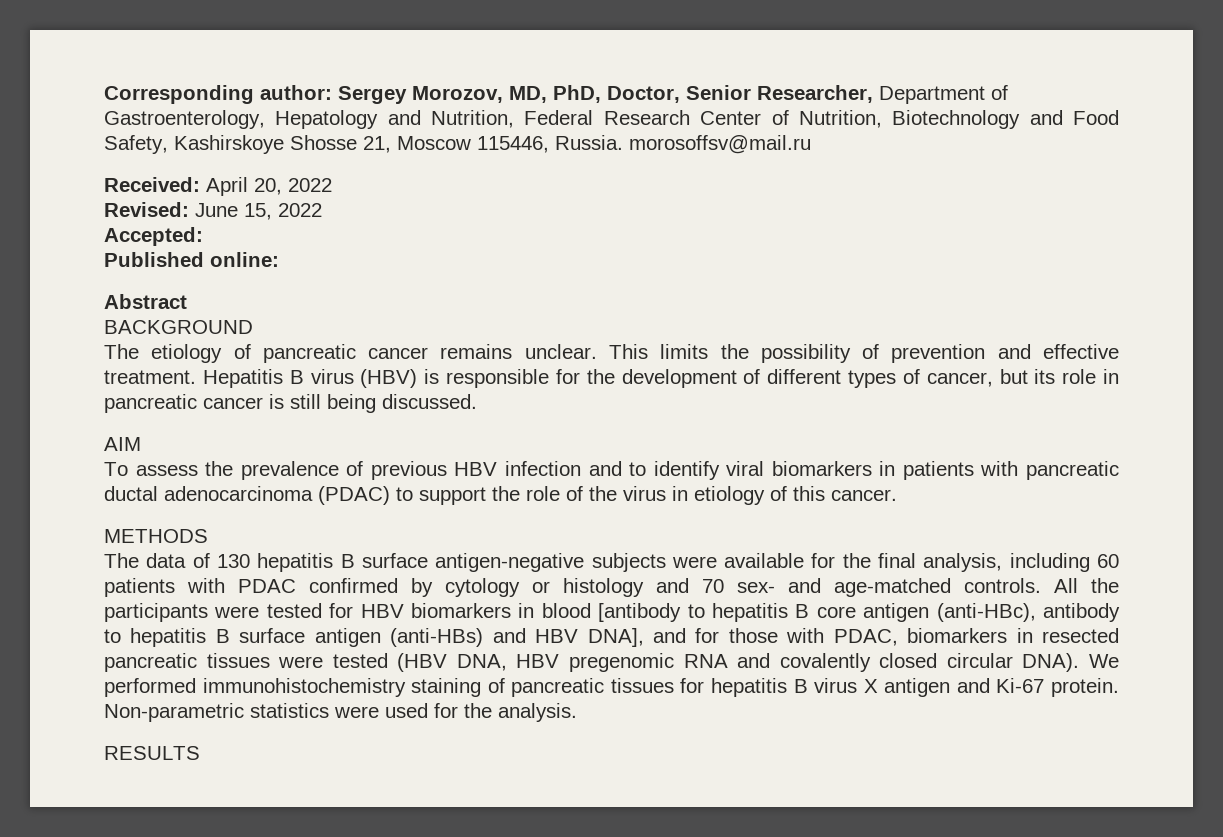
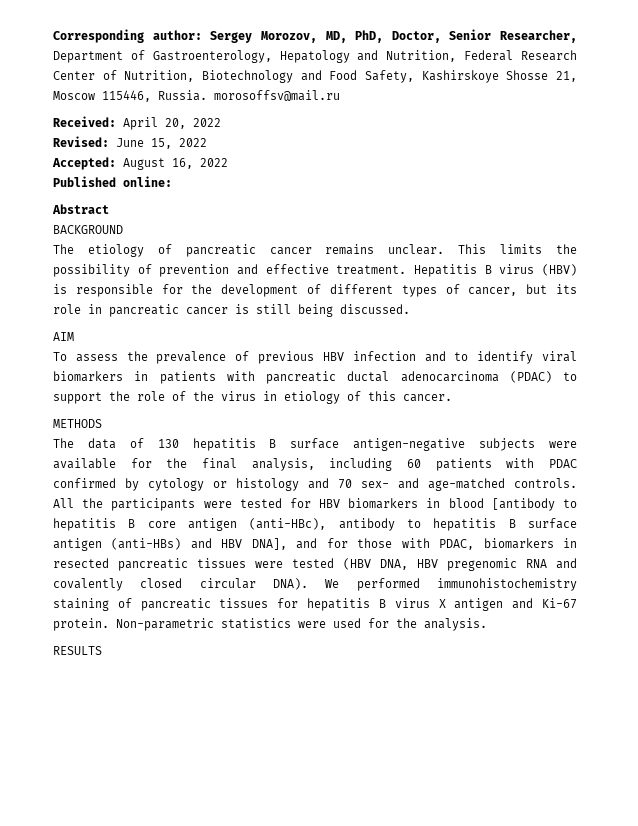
(203, 236) none -> [123,158,228,170] August 16, 2022

